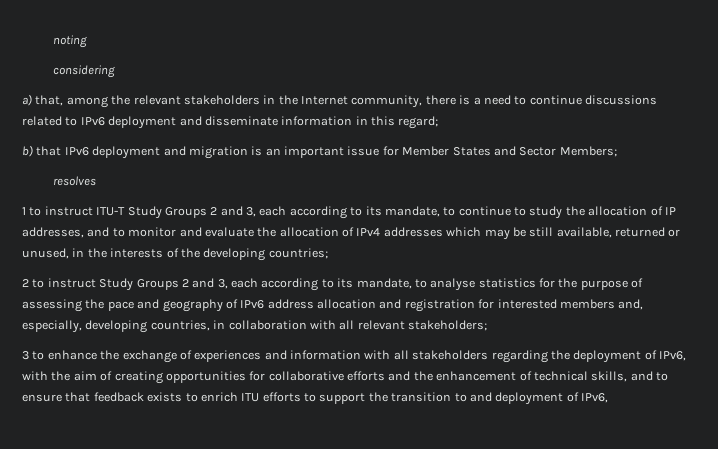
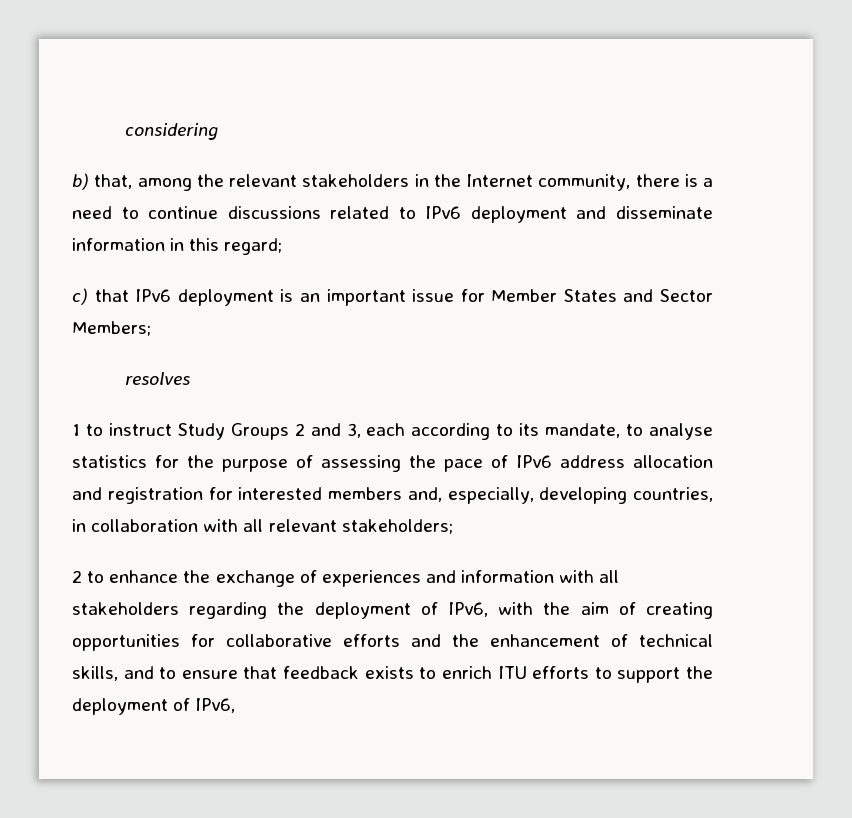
[52,35,87,48] noting // -> (125, 131) none
[22,94,32,106] a) -> [72,173,89,190] b)
[22,145,33,157] b) -> [72,288,88,305] c)
[163,146,248,159] and migration -> (274, 297) none
[96,206,676,219] [22,227,681,240] [22,248,328,261] [22,278,96,288] ITU-T Study Groups 2 and 3, each according to its mandate, to continue to study the allocation of IP addresses, and to monitor and evaluate the allocation of IPv4 addresses which may be still available, returned or unused, in the interests of the developing countries; // 2 to instruct -> (172, 429) none
[137,299,223,312] and geography -> (483, 465) none
[22,351,29,360] 3 -> [72,570,82,583] 2
[391,392,492,402] transition to and -> (713, 672) none

